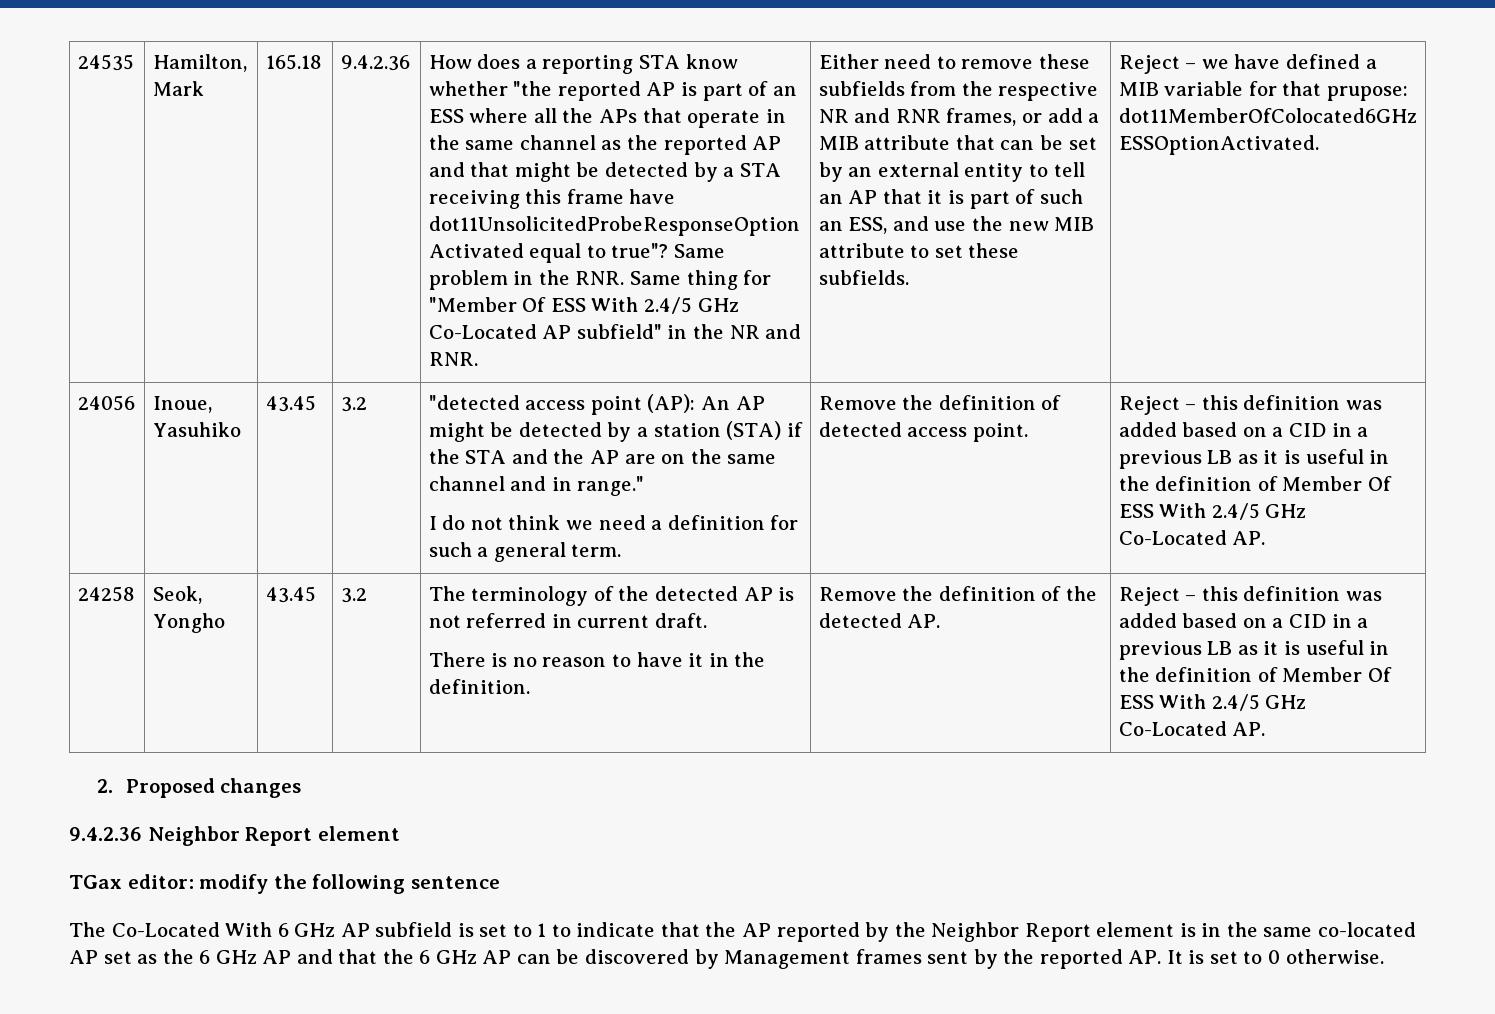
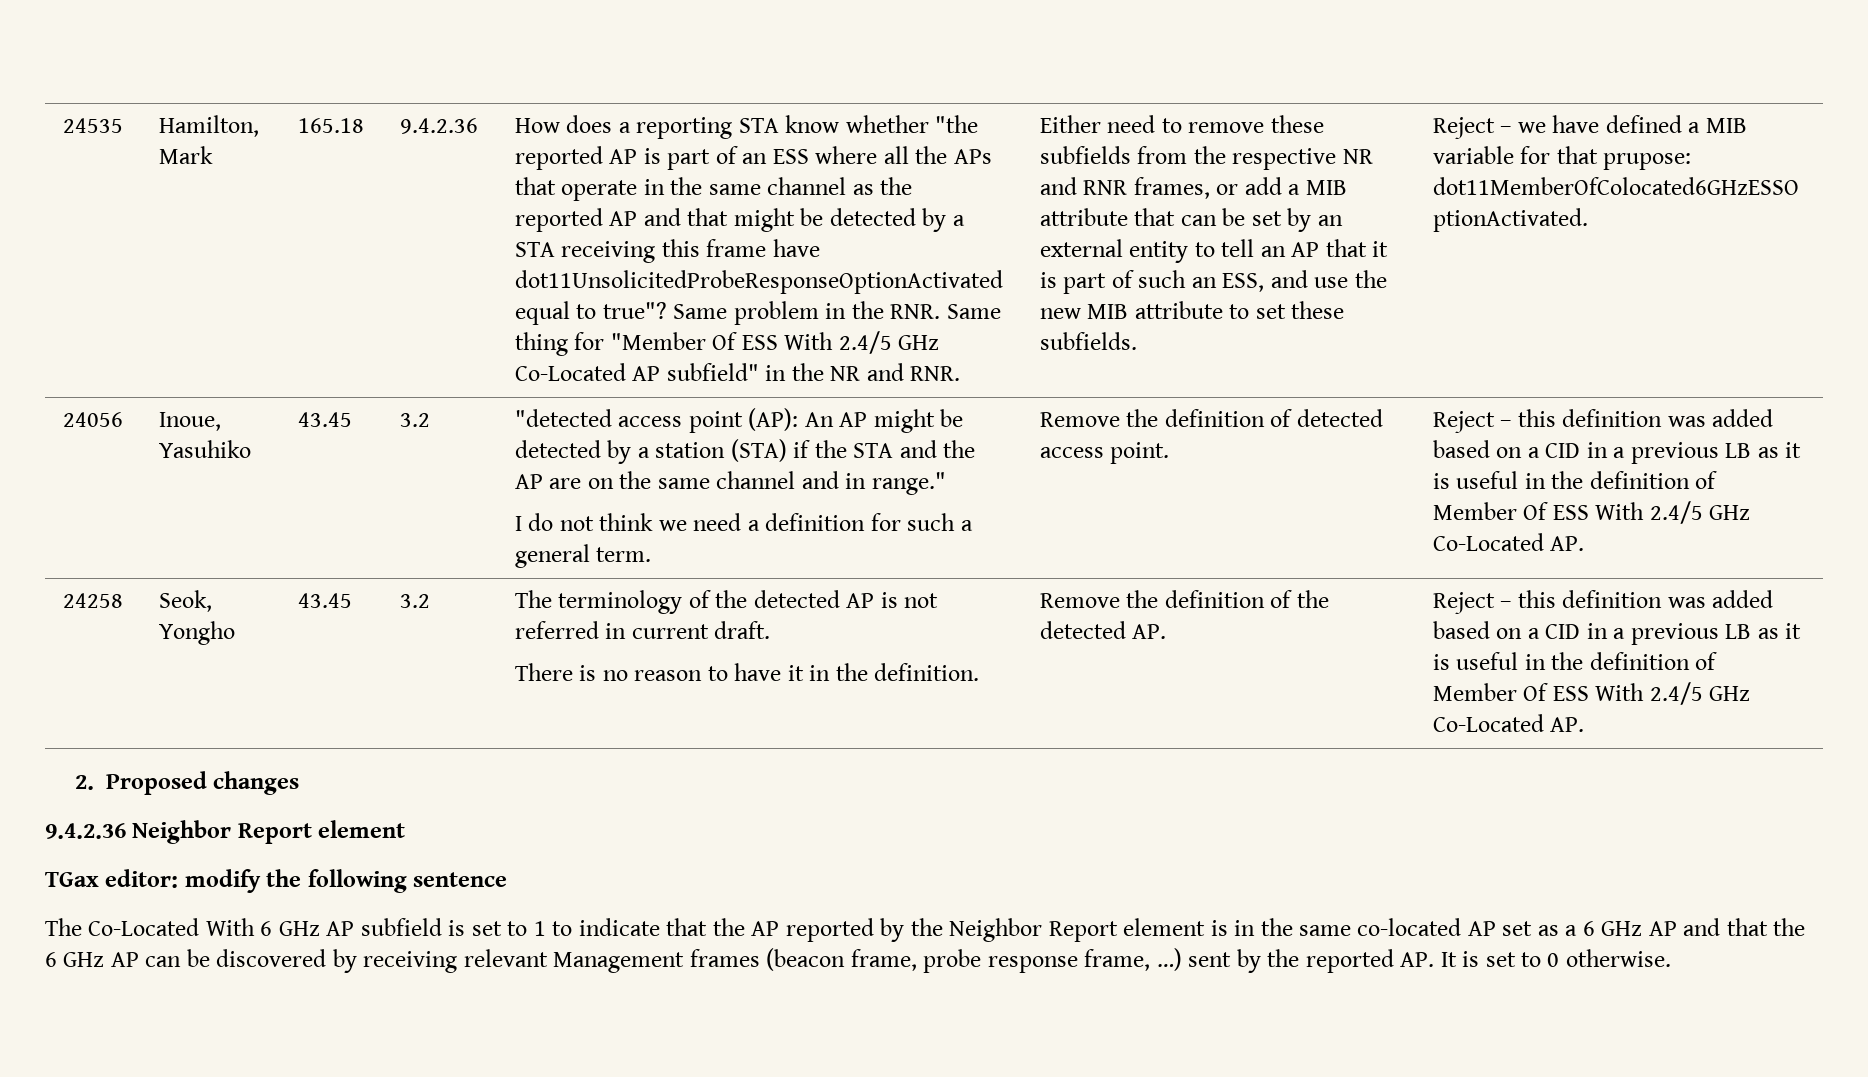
[162,949,194,964] the -> [1565,925,1578,936] a
[724,949,922,969] Management frames -> [363,948,1182,973] receiving relevant Management frames (beacon frame, probe response frame, …)

